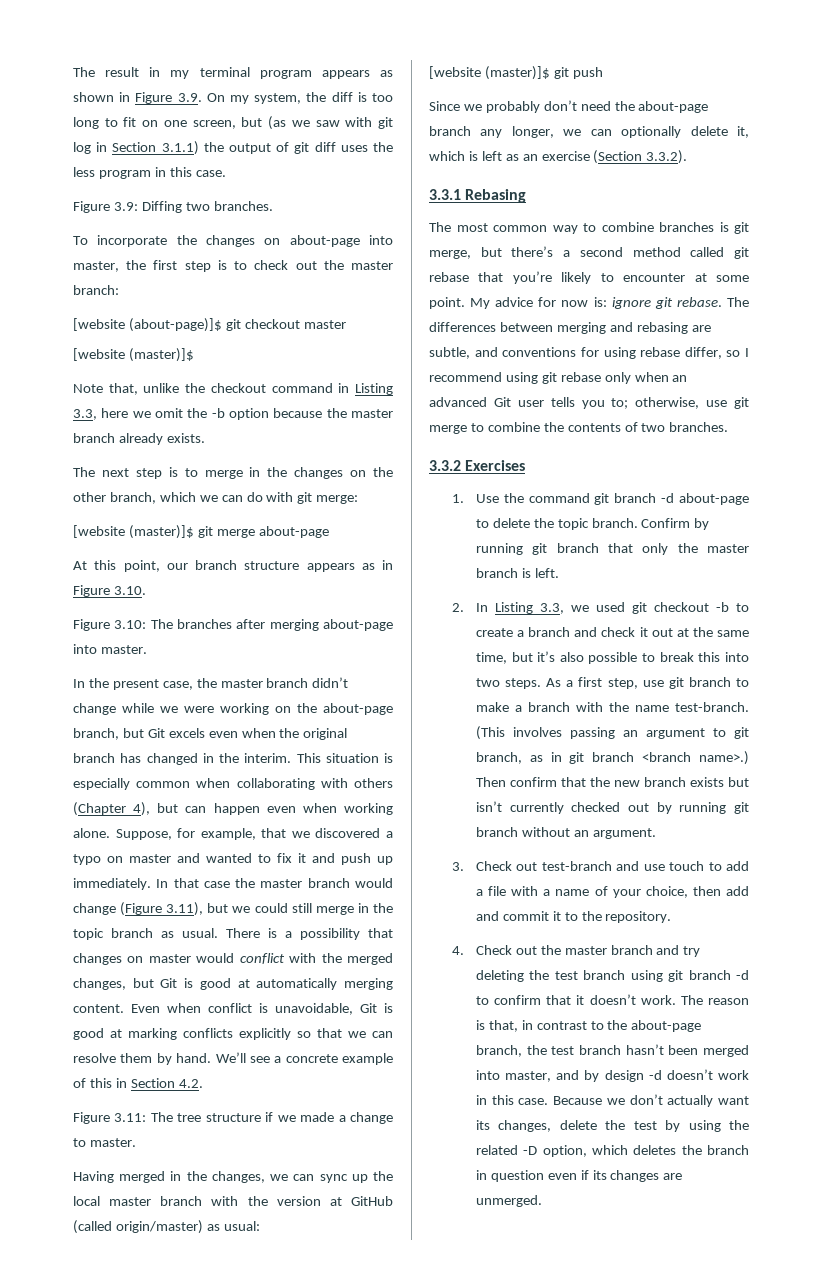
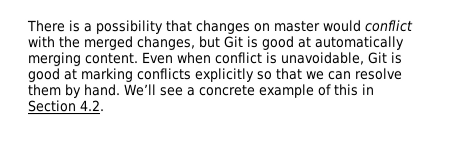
[73,67,393,79] [73,92,393,104] [73,116,393,130] [73,141,393,155] [73,167,226,179] [73,201,273,213] [73,235,393,247] [73,260,394,272] [73,285,119,295] [73,318,346,332] [73,348,194,362] [73,383,394,395] [73,408,393,420] [73,433,205,445] [73,467,393,479] [73,492,359,504] [73,525,329,539] [73,560,393,572] [73,585,146,597] [73,619,393,631] [73,644,147,654] [73,677,349,690] [73,703,393,715] [73,728,348,740] [73,753,393,765] [73,778,393,790] [73,802,394,816] [73,828,393,840] [73,853,393,865] [73,878,393,890] [73,902,393,916] [73,928,218,940] The result in my terminal program appears as shown in Figure 3.9. On my system, the diff is too long to fit on one screen, but (as we saw with git log in Section 3.1.1) the output of git diff uses the less program in this case. // Figure 3.9: Diffing two branches. // To incorporate the changes on about-page into master, the first step is to check out the master branch: // [website (about-page)]$ git checkout master // [website (master)]$ // Note that, unlike the checkout command in Listing 3.3, here we omit the -b option because the master branch already exists. // The next step is to merge in the changes on the other branch, which we can do with git merge: // [website (master)]$ git merge about-page // At this point, our branch structure appears as in Figure 3.10. // Figure 3.10: The branches after merging about-page into master. // In the present case, the master branch didn’t change while we were working on the about-page branch, but Git excels even when the original branch has changed in the interim. This situation is especially common when collaborating with others (Chapter 4), but can happen even when working alone. Suppose, for example, that we discovered a typo on master and wanted to fix it and push up immediately. In that case the master branch would change (Figure 3.11), but we could still merge in the topic branch as usual. -> (26, 26) none
[73,1112,394,1124] [73,1138,136,1147] [73,1171,393,1183] [73,1196,393,1206] [73,1220,260,1234] [429,66,603,80] [429,100,709,113] [429,126,749,138] [429,150,688,164] [429,189,527,203] [429,222,749,234] [429,246,749,259] [429,271,750,284] [429,297,749,309] [429,322,711,334] [429,347,749,359] [429,372,688,384] [429,397,749,409] [429,422,729,434] [429,460,526,471] [452,493,749,505] [475,518,710,530] [475,543,749,555] [475,568,559,578] [452,602,750,614] [475,627,749,637] [475,651,750,664] [475,677,749,689] [475,702,749,712] [475,726,749,740] [475,751,749,765] [475,777,749,787] [475,801,749,814] [475,827,656,839] [452,861,749,871] [475,886,749,898] [475,911,672,923] [452,945,701,957] [475,970,749,982] [475,994,749,1005] [475,1020,702,1032] [475,1044,749,1057] [475,1069,749,1082] [475,1094,749,1107] [475,1120,749,1132] [475,1145,749,1157] [475,1170,683,1182] [475,1195,542,1207] // Figure 3.11: The tree structure if we made a change to master. // Having merged in the changes, we can sync up the local master branch with the version at GitHub (called origin/master) as usual: // [website (master)]$ git push // Since we probably don’t need the about-page branch any longer, we can optionally delete it, which is left as an exercise (Section 3.3.2). // 3.3.1 Rebasing // The most common way to combine branches is git merge, but there’s a second method called git rebase that you’re likely to encounter at some point. My advice for now is: ignore git rebase. The differences between merging and rebasing are subtle, and conventions for using rebase differ, so I recommend using git rebase only when an advanced Git user tells you to; otherwise, use git merge to combine the contents of two branches. // 3.3.2 Exercises // 1. Use the command git branch -d about-page to delete the topic branch. Confirm by running git branch that only the master branch is left. // 2. In Listing 3.3, we used git checkout -b to create a branch and check it out at the same time, but it’s also possible to break this into two steps. As a first step, use git branch to make a branch with the name test-branch. (This involves passing an argument to git branch, as in git branch <branch name>.) Then confirm that the new branch exists but isn’t currently checked out by running git branch without an argument. // 3. Check out test-branch and use touch to add a file with a name of your choice, then add and commit it to the repository. // 4. Check out the master branch and try deleting the test branch using git branch -d to confirm that it doesn’t work. The reason is that, in contrast to the about-page branch, the test branch hasn’t been merged into master, and by design -d doesn’t work in this case. Because we don’t actually want its changes, delete the test by using the related -D option, which deletes the branch in question even if its changes are unmerged. -> (105, 106) none

